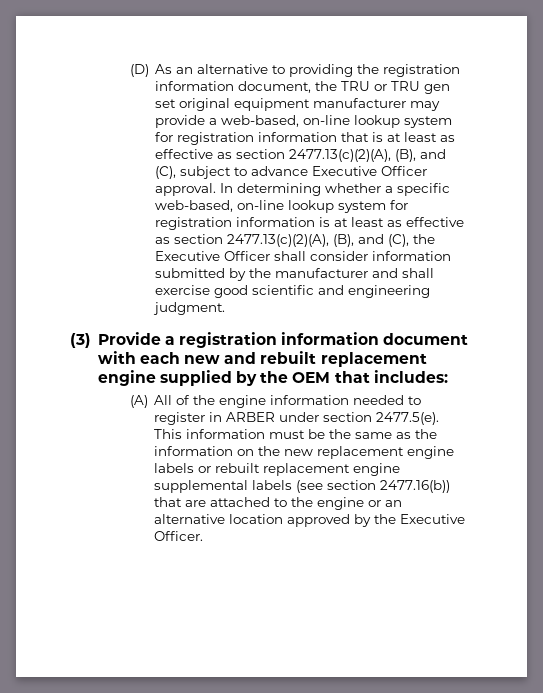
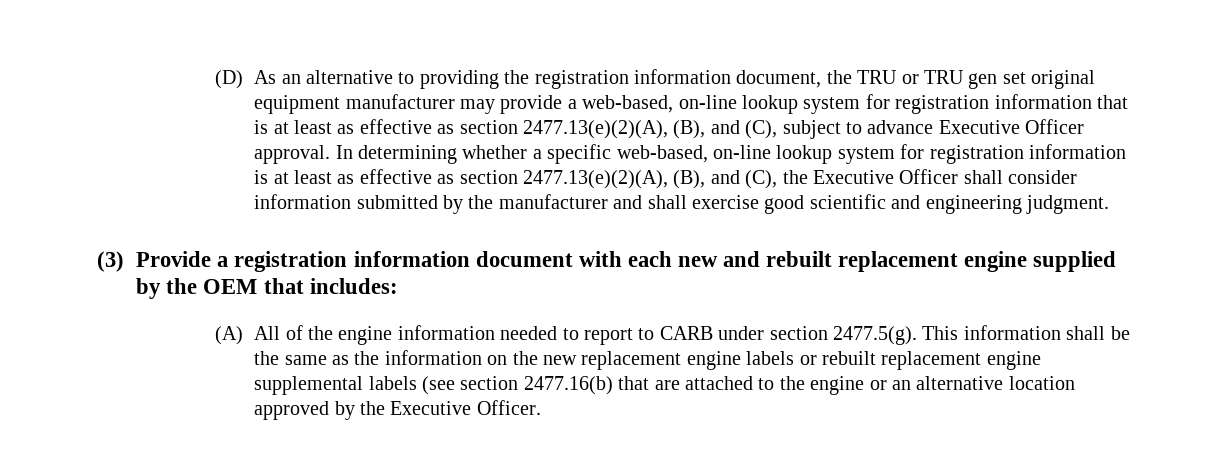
[289,149,392,162] 2477.13(c)(2)(A), -> [522,120,668,139] 2477.13(e)(2)(A),
[227,234,330,247] 2477.13(c)(2)(A), -> [522,170,668,189] 2477.13(e)(2)(A),
[154,412,276,425] register in ARBER -> [583,326,713,345] report to CARB
[376,412,440,425] 2477.5(e). -> [832,326,917,345] 2477.5(g).
[269,430,306,439] must -> [1066,326,1106,340] shall
[380,480,451,493] 2477.16(b)) -> [523,376,613,395] 2477.16(b)

